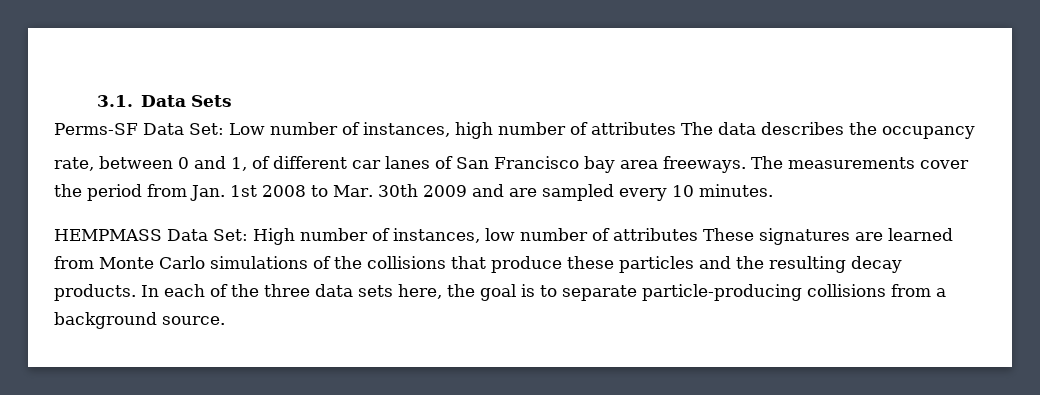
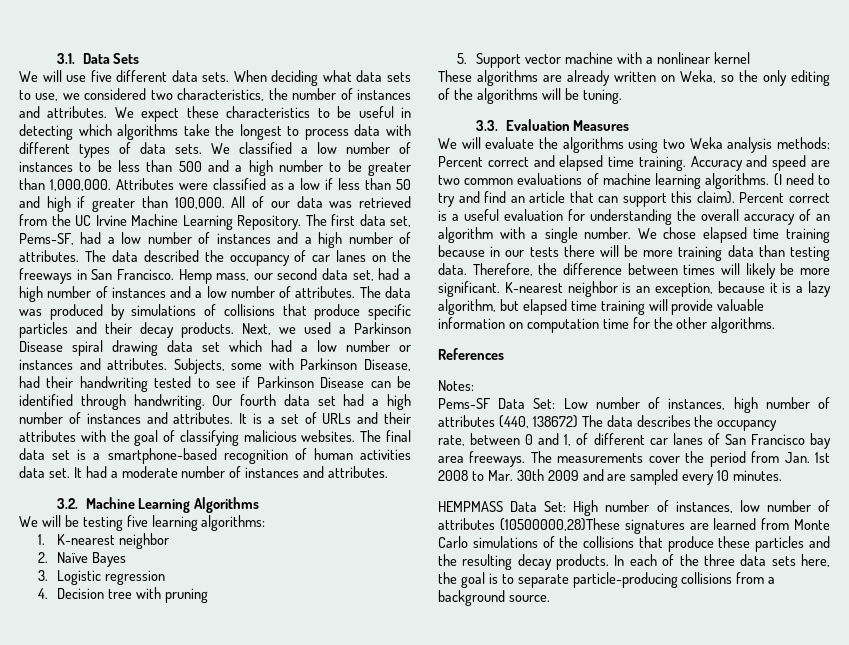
[54,123,138,135] Perms-SF -> [19,70,411,86] [19,88,412,101] [19,106,412,122] [19,124,411,140] [19,142,411,158] [19,160,411,176] [19,178,412,191] [19,196,412,212] [19,214,411,230] [19,232,411,248] [19,250,411,266] [19,268,411,284] [19,286,411,302] [19,304,411,320] [19,322,411,338] [19,340,411,356] [19,358,411,374] [19,376,411,392] [19,394,411,410] [19,412,411,424] [19,430,411,446] [19,448,411,464] [19,466,389,478] [57,497,260,513] [19,515,266,531] [38,533,170,549] [38,552,127,567] [38,570,166,585] [38,587,209,603] [457,52,750,68] [438,70,830,86] [438,88,622,104] [476,119,630,131] [438,137,830,153] [438,155,830,171] [438,173,830,189] [438,191,830,207] [438,209,830,225] [438,227,830,243] [438,245,830,261] [438,263,830,279] [438,281,831,297] [438,299,765,315] [438,317,776,333] [438,348,504,360] [438,380,474,391] [438,398,491,409] We will use five different data sets. When deciding what data sets to use, we considered two characteristics, the number of instances and attributes. We expect these characteristics to be useful in detecting which algorithms take the longest to process data with different types of data sets. We classified a low number of instances to be less than 500 and a high number to be greater than 1,000,000. Attributes were classified as a low if less than 50 and high if greater than 100,000. All of our data was retrieved from the UC Irvine Machine Learning Repository. The first data set, Pems-SF, had a low number of instances and a high number of attributes. The data described the occupancy of car lanes on the freeways in San Francisco. Hemp mass, our second data set, had a high number of instances and a low number of attributes. The data was produced by simulations of collisions that produce specific particles and their decay products. Next, we used a Parkinson Disease spiral drawing data set which had a low number or instances and attributes. Subjects, some with Parkinson Disease, had their handwriting tested to see if Parkinson Disease can be identified through handwriting. Our fourth data set had a high number of instances and attributes. It is a set of URLs and their attributes with the goal of classifying malicious websites. The final data set is a smartphone-based recognition of human activities data set. It had a moderate number of instances and attributes. // 3.2. Machine Learning Algorithms // We will be testing five learning algorithms: // 1. K-nearest neighbor // 2. Naïve Bayes // 3. Logistic regression // 4. Decision tree with pruning // 5. Support vector machine with a nonlinear kernel // These algorithms are already written on Weka, so the only editing of the algorithms will be tuning. // 3.3. Evaluation Measures // We will evaluate the algorithms using two Weka analysis methods: Percent correct and elapsed time training. Accuracy and speed are two common evaluations of machine learning algorithms. (I need to try and find an article that can support this claim). Percent correct is a useful evaluation for understanding the overall accuracy of an algorithm with a single number. We chose elapsed time training because in our tests there will be more training data than testing data. Therefore, the difference between times will likely be more significant. K-nearest neighbor is an exception, because it is a lazy algorithm, but elapsed time training will provide valuable information on computation time for the other algorithms. // References // Notes: // Pems-SF
(676, 128) none -> [498,415,578,428] (440, 138672)
[703,228,754,241] These -> [499,518,620,531] (10500000,28)These

